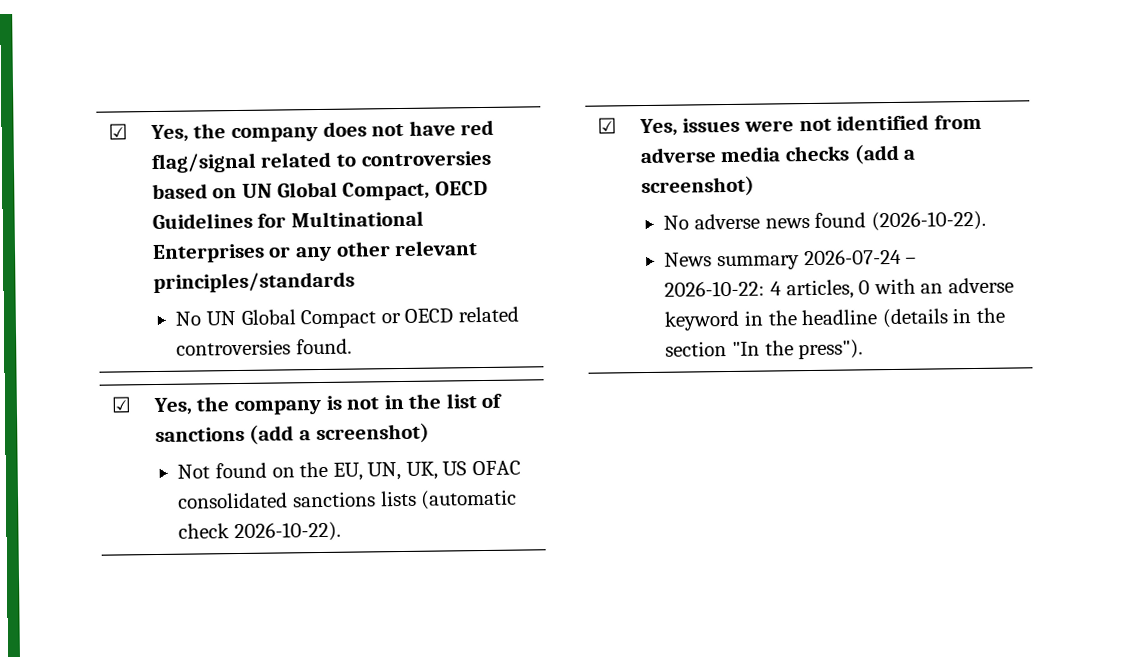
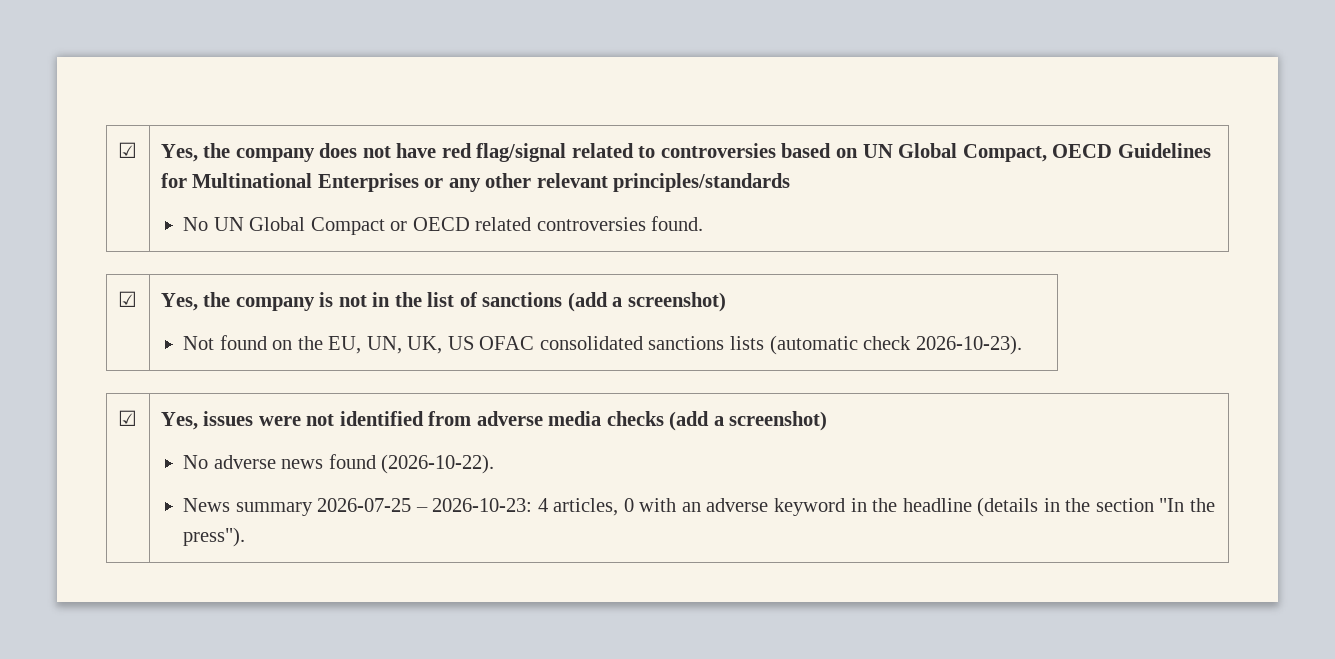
[233,521,341,543] 2026-10-22). -> [915,335,1022,355] 2026-10-23).
[803,248,918,266] [664,280,766,297] 2026-07-24 – 2026-10-22: -> [317,498,533,512] 2026-07-25 – 2026-10-23:

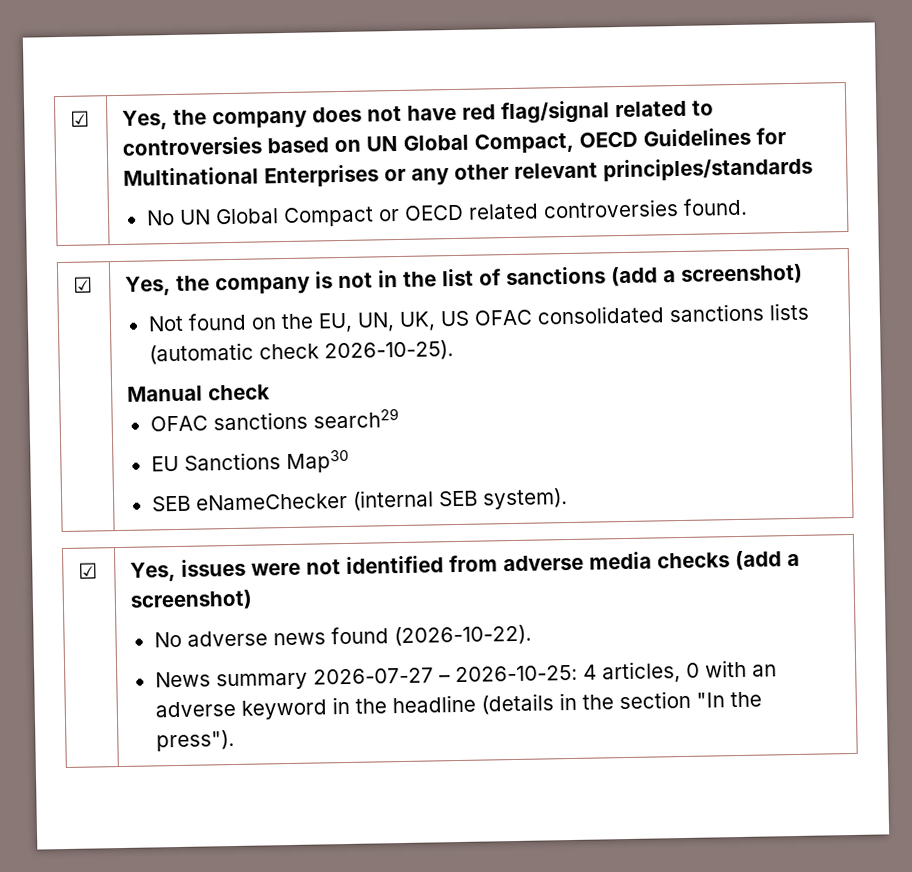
[915,335,1022,355] 2026-10-23). -> [323,340,454,362] [127,384,271,402] [149,408,399,432] [150,449,349,474] [151,488,568,512] 2026-10-25). // Manual check // OFAC sanctions search29 // EU Sanctions Map30 // SEB eNameChecker (internal SEB system).
[317,498,533,512] 2026-07-25 – 2026-10-23: -> [312,664,578,685] 2026-07-27 – 2026-10-25:

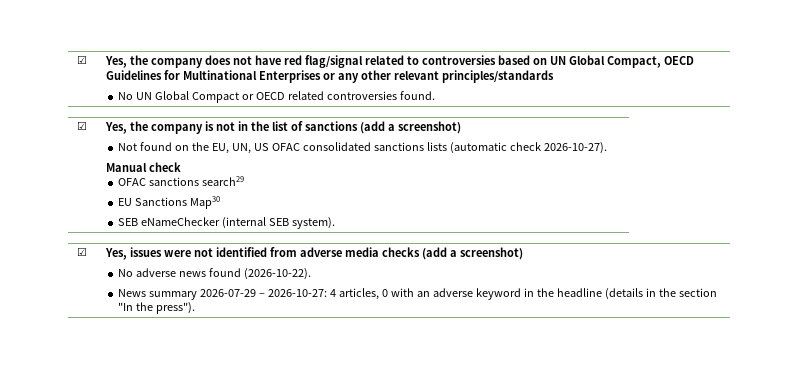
[398,311,436,331] UK, -> (252, 148) none
[323,340,454,362] 2026-10-25). -> [543,142,607,154] 2026-10-27).
[312,664,578,685] 2026-07-27 – 2026-10-25: -> [200,289,328,297] 2026-07-29 – 2026-10-27:

